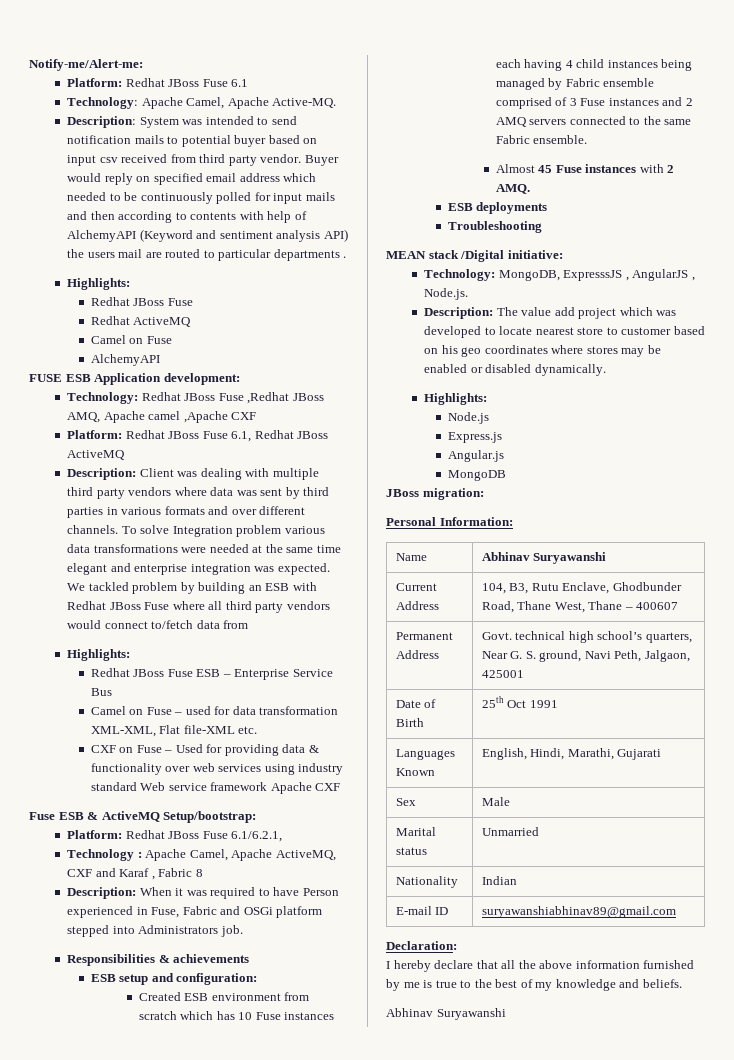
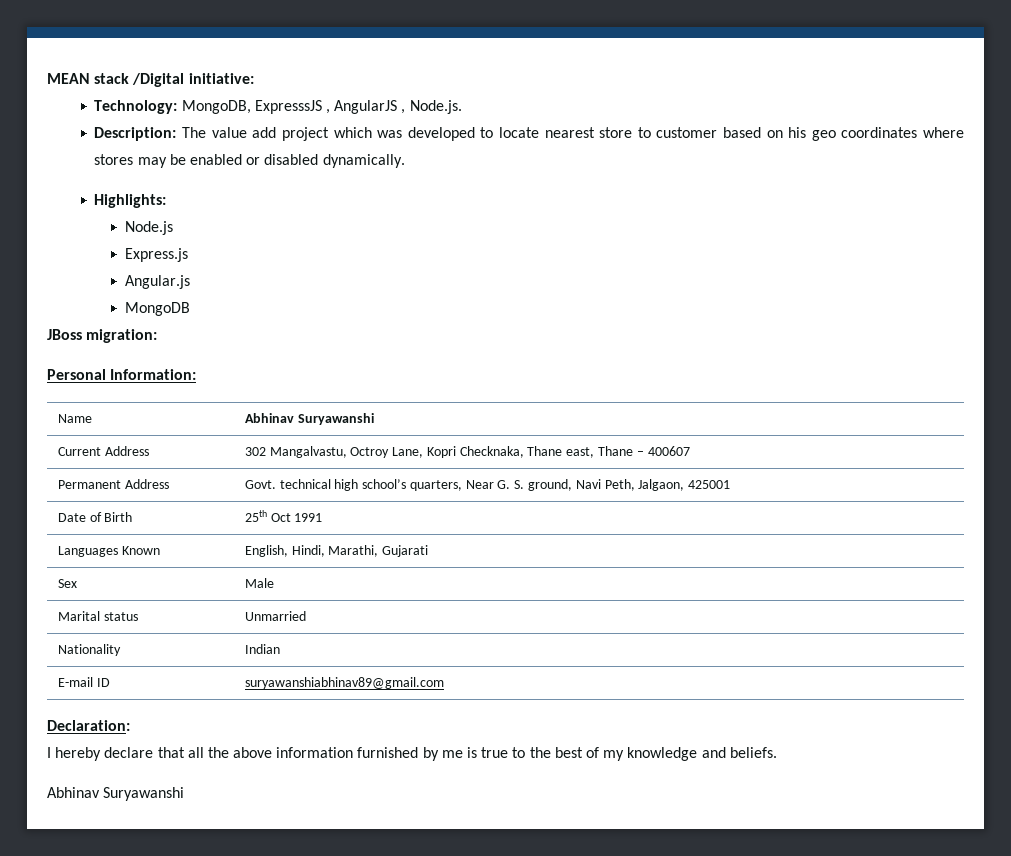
[29,59,143,71] [67,78,249,87] [67,97,337,109] [67,116,297,128] [67,135,318,147] [67,154,339,166] [67,173,317,185] [67,192,335,204] [67,211,307,223] [67,229,348,242] [67,249,347,261] [67,278,131,290] [90,297,193,306] [90,316,192,327] [90,335,172,344] [90,354,160,366] [29,373,240,385] [67,392,324,404] [67,411,257,423] [67,430,329,442] [67,450,126,460] [67,468,319,480] [67,487,330,499] [67,506,306,518] [67,525,325,537] [67,544,341,553] [67,563,330,575] [67,582,317,594] [67,601,330,613] [67,620,249,629] [67,649,131,661] [90,668,333,680] [90,688,112,696] [90,706,339,715] [90,725,258,737] [90,744,319,756] [90,763,344,775] [90,782,341,794] [29,811,257,823] [67,830,283,842] [67,849,336,861] [67,868,203,880] [67,887,339,899] [67,906,323,918] [67,925,243,937] [67,954,250,966] [90,973,258,985] [138,992,310,1001] [138,1011,335,1020] [495,59,693,71] [495,78,655,90] [495,97,693,109] [495,116,692,127] [495,135,588,144] [495,164,675,173] [495,184,530,194] [447,202,548,214] [447,221,542,233] Notify-me/Alert-me: // Platform: Redhat JBoss Fuse 6.1 // Technology: Apache Camel, Apache Active-MQ. // Description: System was intended to send notification mails to potential buyer based on input csv received from third party vendor. Buyer would reply on specified email address which needed to be continuously polled for input mails and then according to contents with help of AlchemyAPI (Keyword and sentiment analysis API) the users mail are routed to particular departments . // Highlights: // Redhat JBoss Fuse // Redhat ActiveMQ // Camel on Fuse // AlchemyAPI // FUSE ESB Application development: // Technology: Redhat JBoss Fuse ,Redhat JBoss AMQ, Apache camel ,Apache CXF // Platform: Redhat JBoss Fuse 6.1, Redhat JBoss ActiveMQ // Description: Client was dealing with multiple third party vendors where data was sent by third parties in various formats and over different channels. To solve Integration problem various data transformations were needed at the same time elegant and enterprise integration was expected. We tackled problem by building an ESB with Redhat JBoss Fuse where all third party vendors would connect to/fetch data from // Highlights: // Redhat JBoss Fuse ESB – Enterprise Service Bus // Camel on Fuse – used for data transformation XML-XML, Flat file-XML etc. // CXF on Fuse – Used for providing data & functionality over web services using industry standard Web service framework Apache CXF // Fuse ESB & ActiveMQ Setup/bootstrap: // Platform: Redhat JBoss Fuse 6.1/6.2.1, // Technology : Apache Camel, Apache ActiveMQ, CXF and Karaf , Fabric 8 // Description: When it was required to have Person experienced in Fuse, Fabric and OSGi platform stepped into Administrators job. // Responsibilities & achievements // ESB setup and configuration: // Created ESB environment from scratch which has 10 Fuse instances each having 4 child instances being managed by Fabric ensemble comprised of 3 Fuse instances and 2 AMQ servers connected to the same Fabric ensemble. // Almost 45 Fuse instances with 2 AMQ. // ESB deployments // Troubleshooting // -> (47, 78) none
[481,582,682,594] [481,601,585,613] 104, B3, Rutu Enclave, Ghodbunder Road, Thane West, -> [244,446,595,458] 302 Mangalvastu, Octroy Lane, Kopri Checknaka, Thane east,

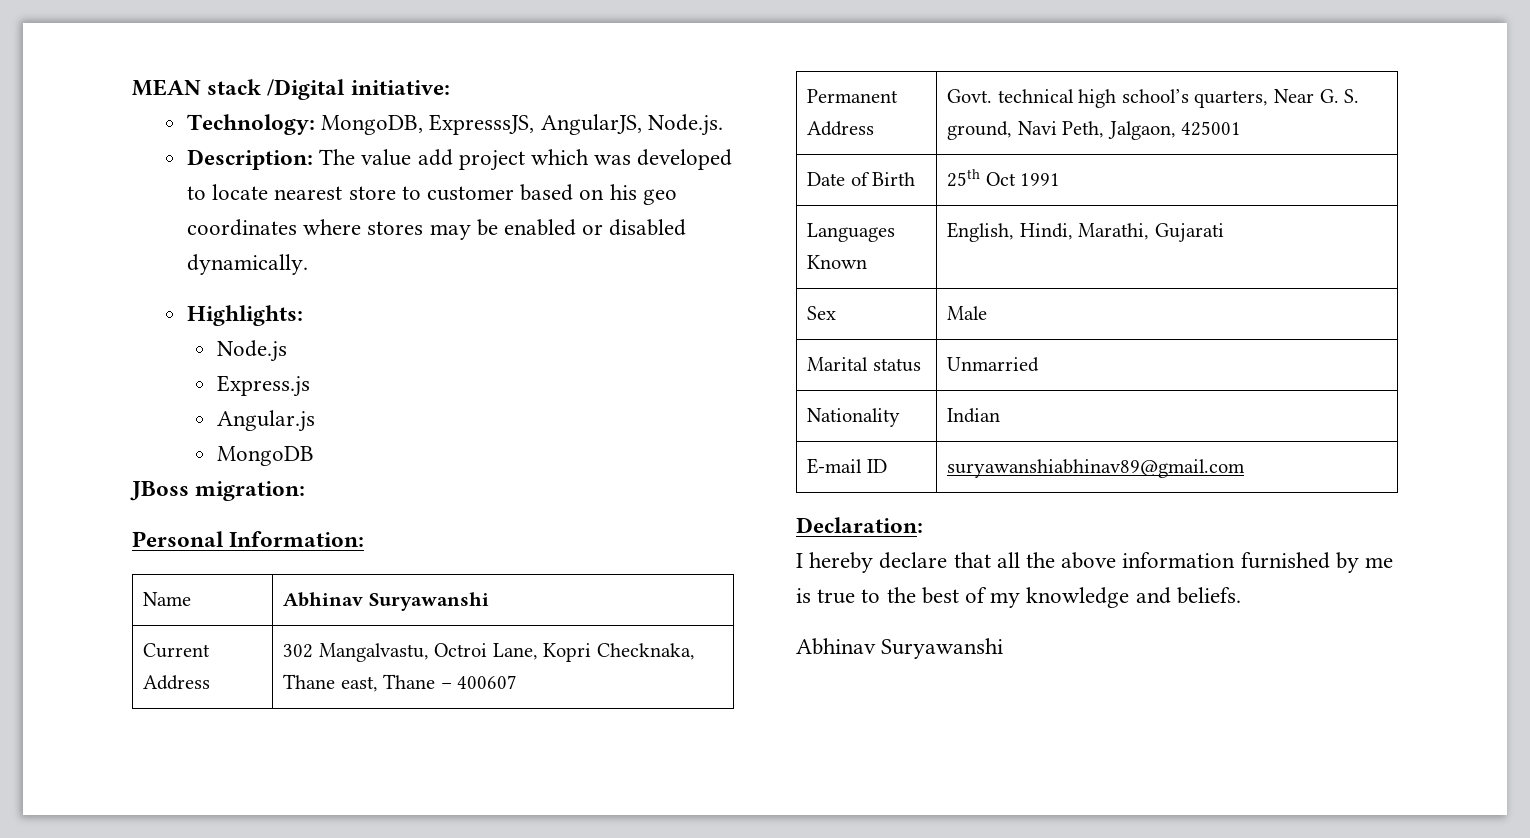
[254,100,406,114] ExpresssJS , AngularJS , -> [429,114,642,135] ExpresssJS, AngularJS,
[350,447,390,458] Octroy -> [434,643,488,657] Octroi

